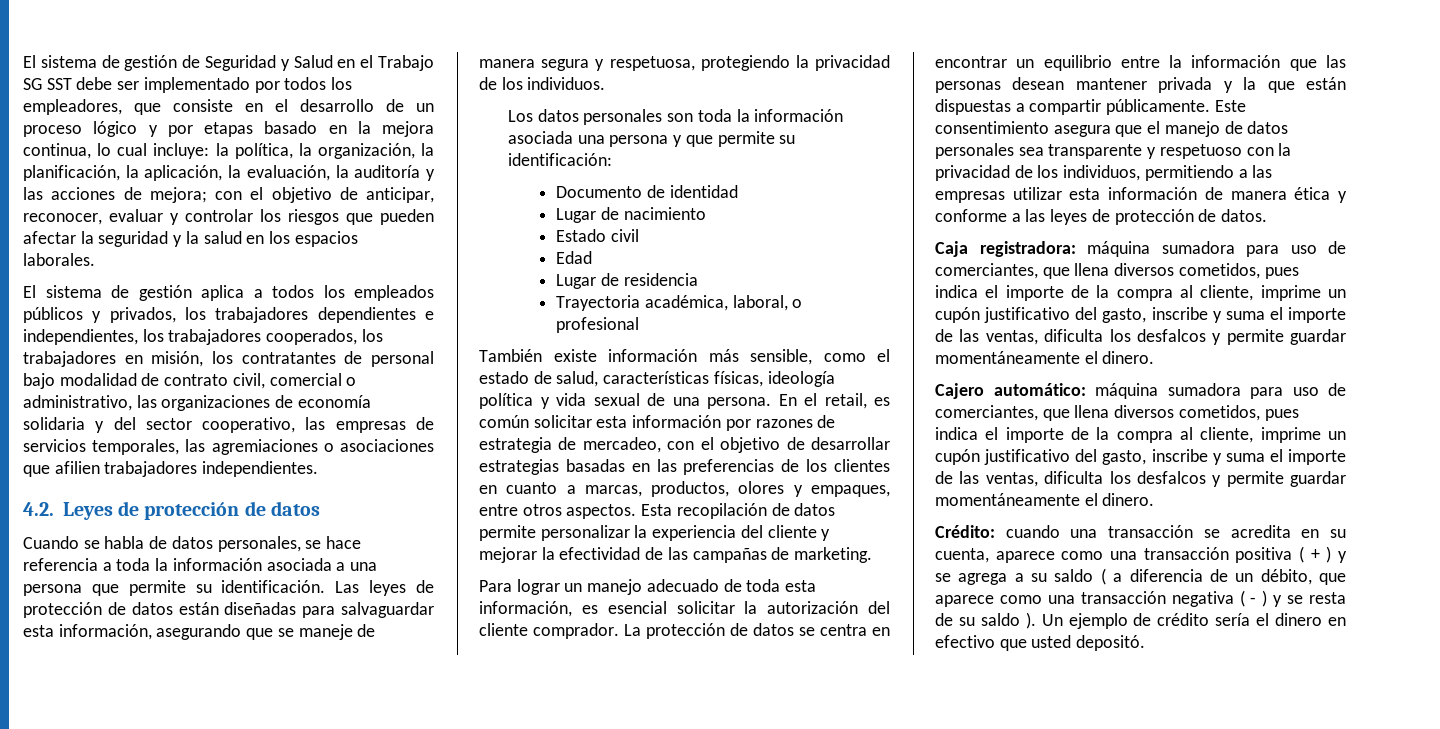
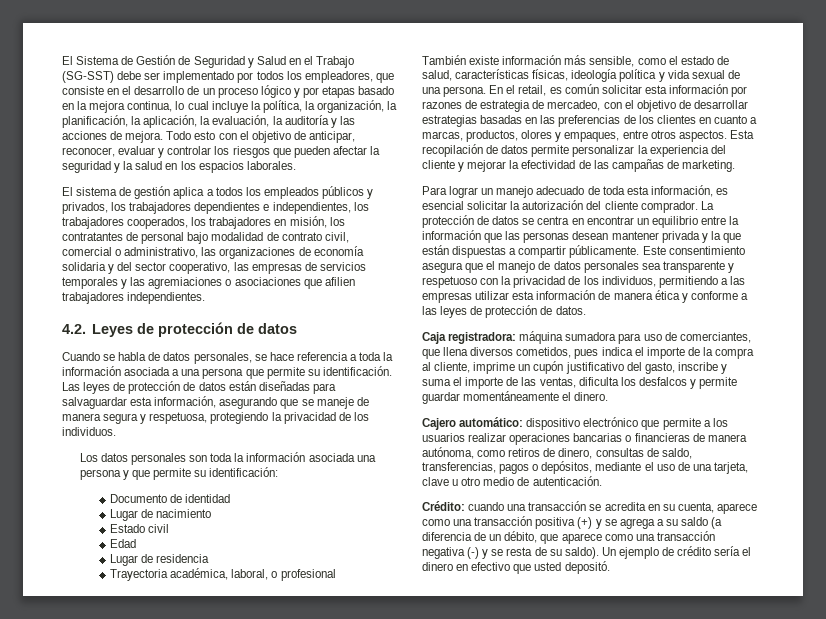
[23,55,178,71] El sistema de gestión -> [62,55,176,65] El Sistema de Gestión
[23,78,72,90] SG SST -> [62,71,114,83] (SG-SST)
[153,143,210,159] incluye: -> [211,101,248,113] incluye
[149,187,207,203] mejora; -> [125,131,216,143] mejora. Todo esto
[92,439,180,455] temporales, -> [62,277,128,289] temporales y
[1095,383,1346,399] [935,405,1299,421] [935,427,1346,443] [935,449,1346,465] [935,471,1346,487] [935,493,1155,506] máquina sumadora para uso de comerciantes, que llena diversos cometidos, pues indica el importe de la compra al cliente, imprime un cupón justificativo del gasto, inscribe y suma el importe de las ventas, dificulta los desfalcos y permite guardar momentáneamente el dinero. -> [526,417,728,430] [422,433,747,445] [422,447,692,459] [422,461,748,474] [422,476,602,486] dispositivo electrónico que permite a los usuarios realizar operaciones bancarias o financieras de manera autónoma, como retiros de dinero, consultas de saldo, transferencias, pagos o depósitos, mediante el uso de una tarjeta, clave u otro medio de autenticación.
[1299,546,1332,563] ( + ) -> [577,517,593,529] (+)
[1100,568,1123,585] ( a -> [711,517,723,529] (a
[1239,590,1268,607] ( - ) -> [467,547,480,559] (-)
[980,612,1036,629] saldo ). -> [564,547,599,559] saldo).

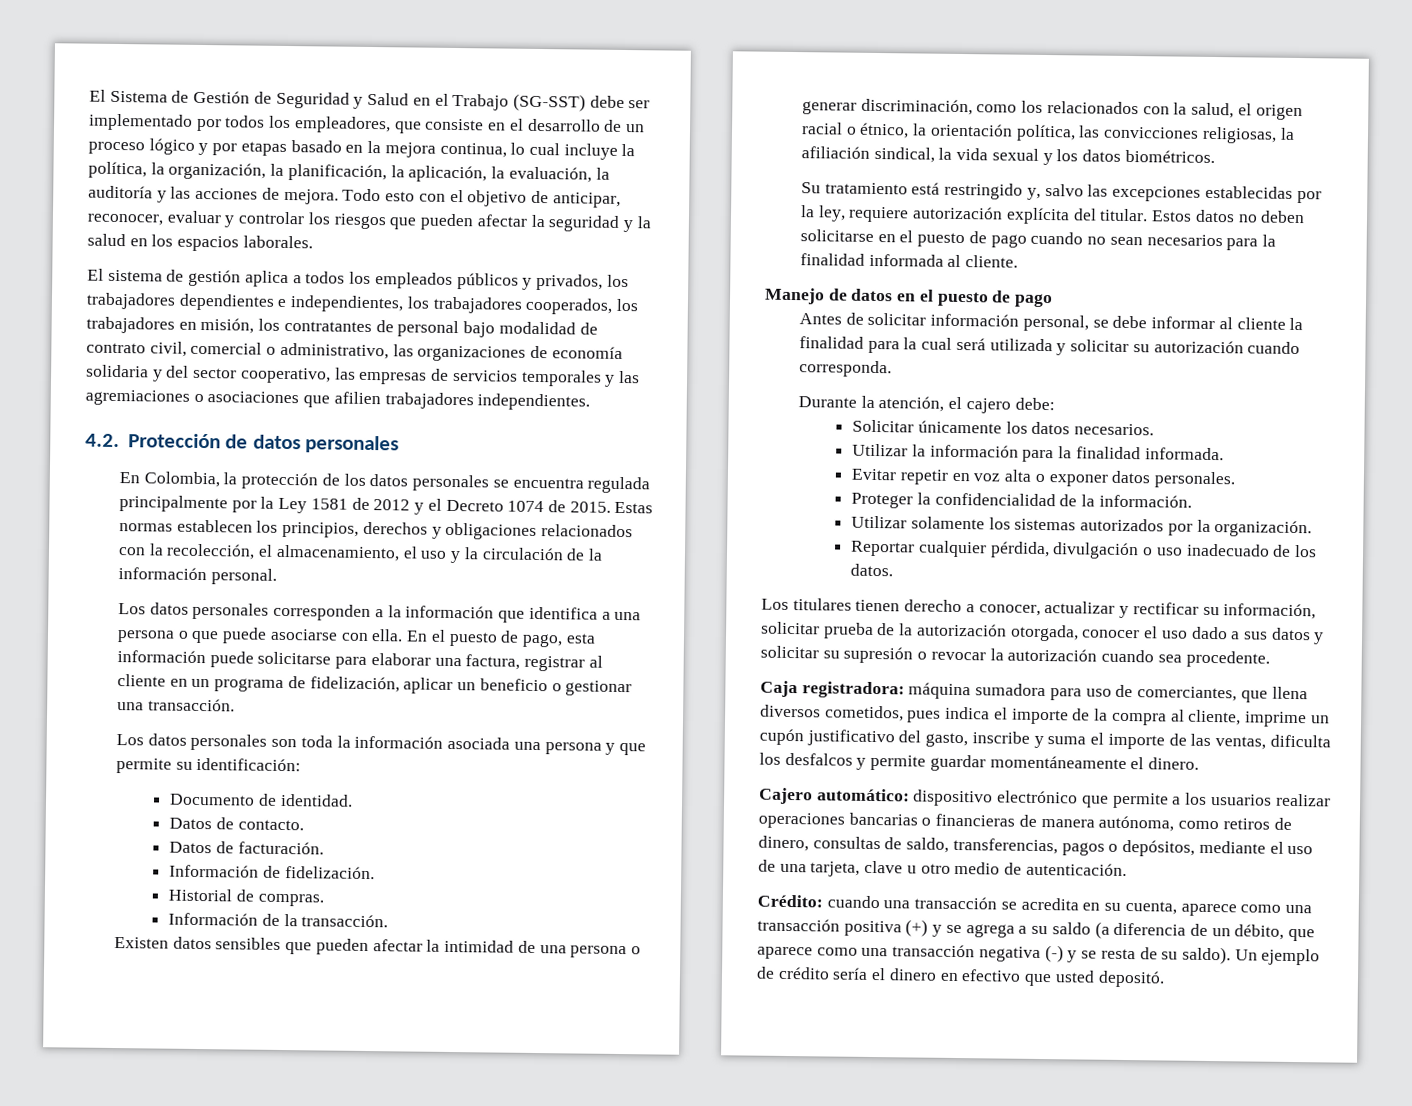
[91,322,297,337] [62,352,394,364] [62,366,392,379] [62,381,336,394] [62,396,369,409] [62,412,369,424] [62,427,116,436] Leyes de protección de datos // Cuando se habla de datos personales, se hace referencia a toda la información asociada a una persona que permite su identificación. Las leyes de protección de datos están diseñadas para salvaguardar esta información, asegurando que se maneje de manera segura y respetuosa, protegiendo la privacidad de los individuos. -> [127,433,400,454] [118,471,651,494] [118,495,654,515] [118,519,634,540] [117,543,603,564] [117,567,277,585] [117,602,642,623] [116,627,596,648] [116,650,603,672] [116,674,633,697] [116,698,235,712] Protección de datos personales // En Colombia, la protección de los datos personales se encuentra regulada principalmente por la Ley 1581 de 2012 y el Decreto 1074 de 2015. Estas normas establecen los principios, derechos y obligaciones relacionados con la recolección, el almacenamiento, el uso y la circulación de la información personal. // Los datos personales corresponden a la información que identifica a una persona o que puede asociarse con ella. En el puesto de pago, esta información puede solicitarse para elaborar una factura, registrar al cliente en un programa de fidelización, aplicar un beneficio o gestionar una transacción.
[185,494,231,503] [110,509,212,521] [110,524,170,533] [110,539,137,548] [110,554,210,566] [110,568,336,581] [422,55,729,67] [422,69,740,82] [422,84,748,97] [422,100,748,112] [422,115,758,127] [422,130,754,142] [422,144,726,157] [422,159,735,172] [422,185,728,198] [422,200,714,213] [422,215,740,228] [422,230,741,243] [422,245,745,258] [422,261,734,273] [422,276,745,288] [422,290,748,303] [422,305,586,318] identidad // Lugar de nacimiento // Estado civil // Edad // Lugar de residencia // Trayectoria académica, laboral, o profesional // También existe información más sensible, como el estado de salud, características físicas, ideología política y vida sexual de una persona. En el retail, es común solicitar esta información por razones de estrategia de mercadeo, con el objetivo de desarrollar estrategias basadas en las preferencias de los clientes en cuanto a marcas, productos, olores y empaques, entre otros aspectos. Esta recopilación de datos permite personalizar la experiencia del cliente y mejorar la efectividad de las campañas de marketing. // Para lograr un manejo adecuado de toda esta información, es esencial solicitar la autorización del cliente comprador. La protección de datos se centra en encontrar un equilibrio entre la información que las personas desean mantener privada y la que están dispuestas a compartir públicamente. Este consentimiento asegura que el manejo de datos personales sea transparente y respetuoso con la privacidad de los individuos, permitiendo a las empresas utilizar esta información de manera ética y conforme a las leyes de protección de datos. -> [279,793,353,807] [169,817,304,831] [169,841,324,855] [169,864,375,880] [168,888,324,907] [168,912,389,928] [113,936,641,959] [801,98,1303,121] [800,122,1295,144] [800,146,1215,166] [800,182,1322,204] [799,205,1306,225] [799,229,1276,251] [799,253,1019,268] [764,287,1054,308] [798,312,1304,332] [798,336,1301,356] [798,360,892,378] [797,395,1055,414] [852,419,1155,436] [852,443,1224,463] [851,468,1236,489] [851,492,1192,509] [851,515,1313,538] [850,540,1318,560] [850,563,894,577] [761,598,1317,620] [761,621,1325,645] [760,645,1270,668] identidad. // Datos de contacto. // Datos de facturación. // Información de fidelización. // Historial de compras. // Información de la transacción. // Existen datos sensibles que pueden afectar la intimidad de una persona o generar discriminación, como los relacionados con la salud, el origen racial o étnico, la orientación política, las convicciones religiosas, la afiliación sindical, la vida sexual y los datos biométricos. // Su tratamiento está restringido y, salvo las excepciones establecidas por la ley, requiere autorización explícita del titular. Estos datos no deben solicitarse en el puesto de pago cuando no sean necesarios para la finalidad informada al cliente. // Manejo de datos en el puesto de pago // Antes de solicitar información personal, se debe informar al cliente la finalidad para la cual será utilizada y solicitar su autorización cuando corresponda. // Durante la atención, el cajero debe: // Solicitar únicamente los datos necesarios. // Utilizar la información para la finalidad informada. // Evitar repetir en voz alta o exponer datos personales. // Proteger la confidencialidad de la información. // Utilizar solamente los sistemas autorizados por la organización. // Reportar cualquier pérdida, divulgación o uso inadecuado de los datos. // Los titulares tienen derecho a conocer, actualizar y rectificar su información, solicitar prueba de la autorización otorgada, conocer el uso dado a sus datos y solicitar su supresión o revocar la autorización cuando sea procedente.

